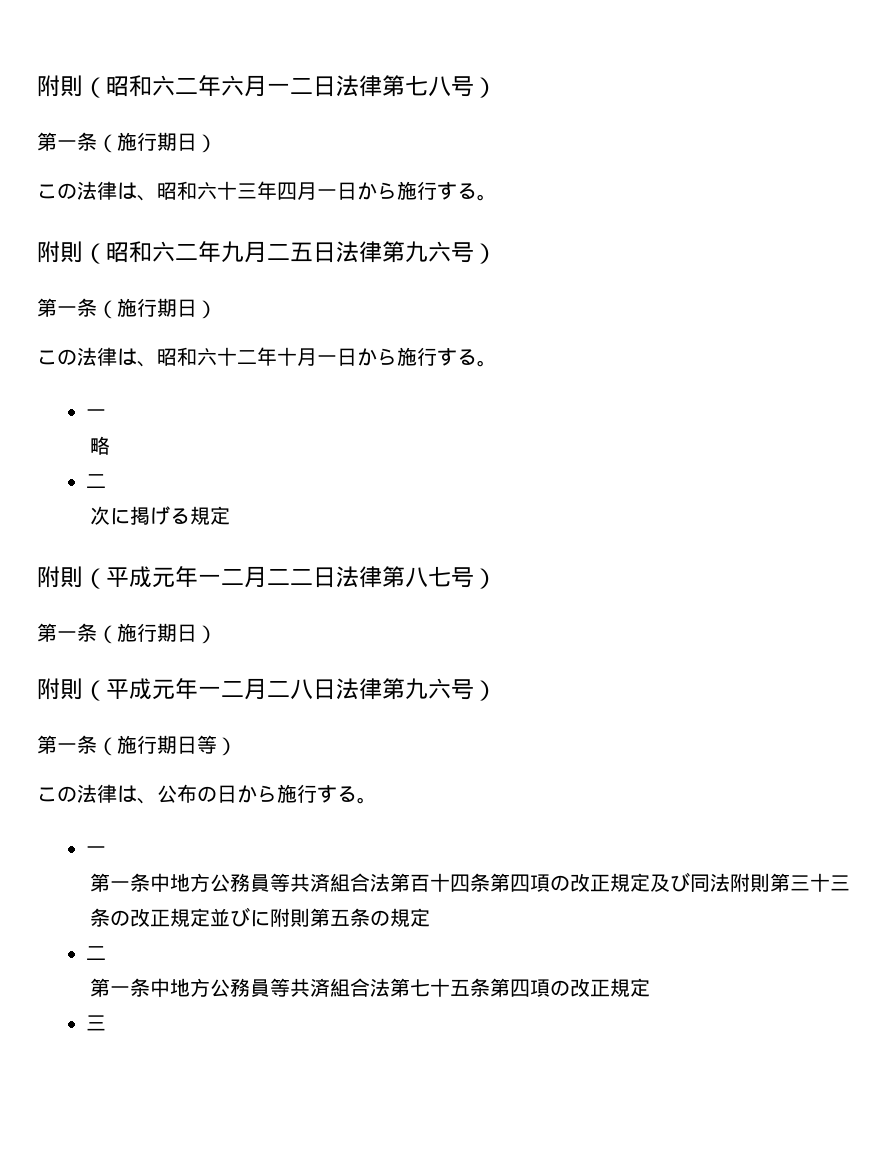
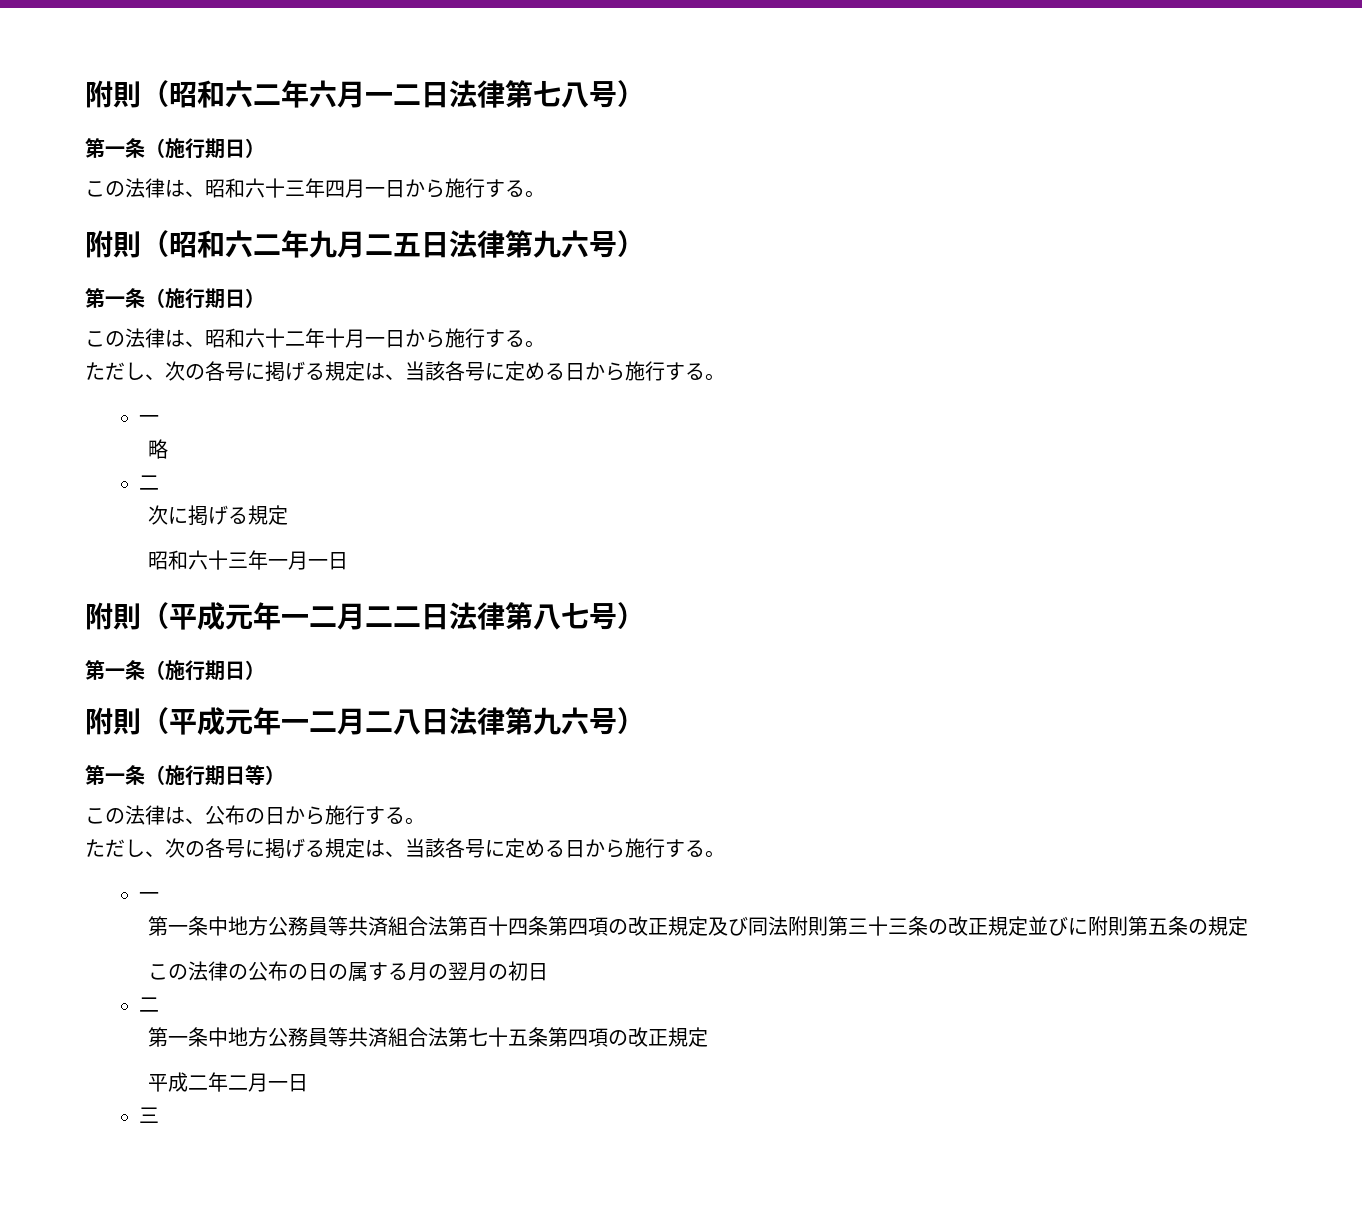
(497, 363) none -> [85,361,725,382] // ただし、次の各号に掲げる規定は、当該各号に定める日から施行する。
(231, 515) none -> [148,550,349,570] // 昭和六十三年一月一日
(377, 800) none -> [85,838,725,859] // ただし、次の各号に掲げる規定は、当該各号に定める日から施行する。
(431, 917) none -> [148,961,549,982] // この法律の公布の日の属する月の翌月の初日
(651, 987) none -> [148,1072,309,1092] // 平成二年二月一日

